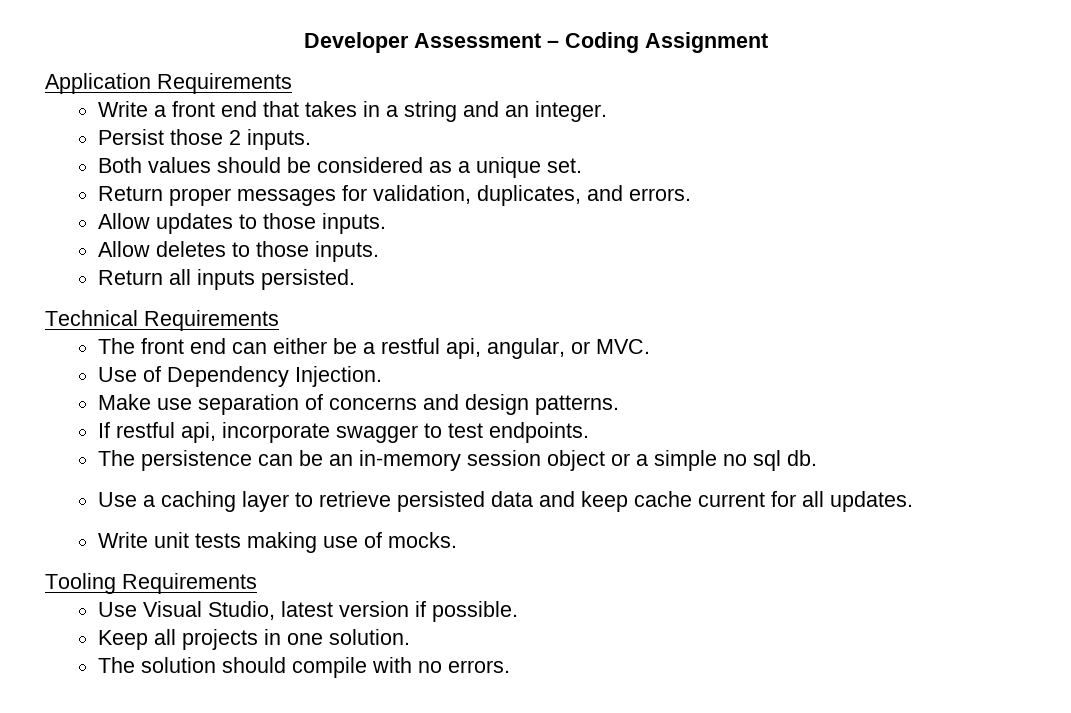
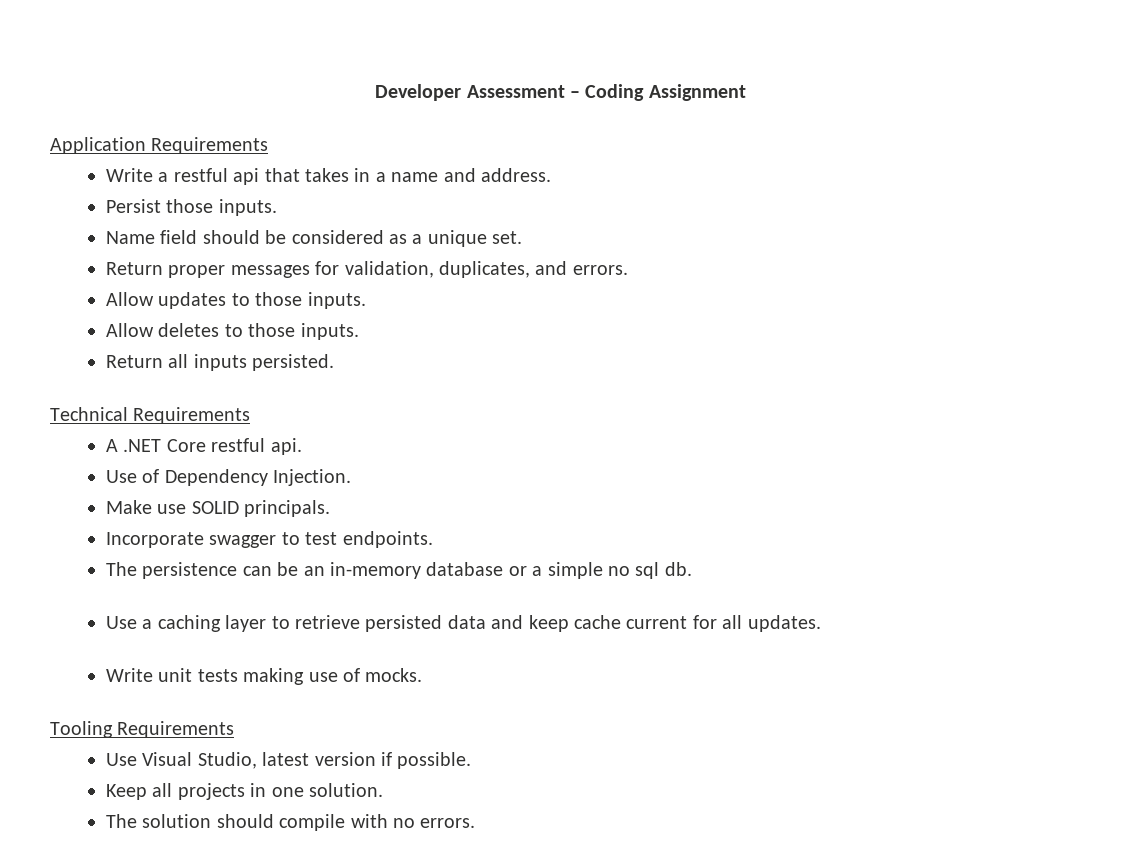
[172,101,258,117] front end -> [173,168,260,185] restful api
[404,101,608,122] string and an integer. -> [391,168,551,182] name and address.
[229,129,312,150] [98,157,212,173] 2 inputs. // Both values -> [218,199,277,216] [105,230,198,244] inputs. // Name field
[98,338,651,359] The front end can either be a restful api, angular, or MVC. -> [105,438,302,455] A .NET Core restful api.
[198,394,620,415] [98,422,331,443] separation of concerns and design patterns. // If restful api, incorporate -> [191,500,331,517] [105,532,204,548] SOLID principals. // Incorporate
[467,450,606,471] session object -> [426,562,504,576] database

